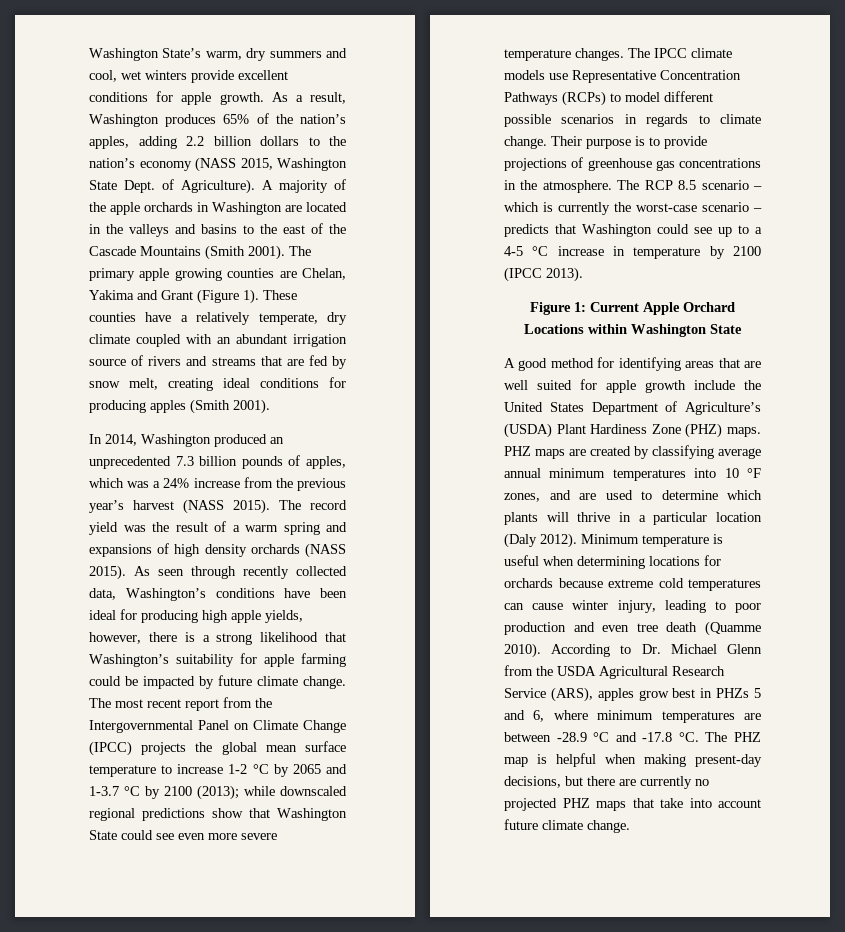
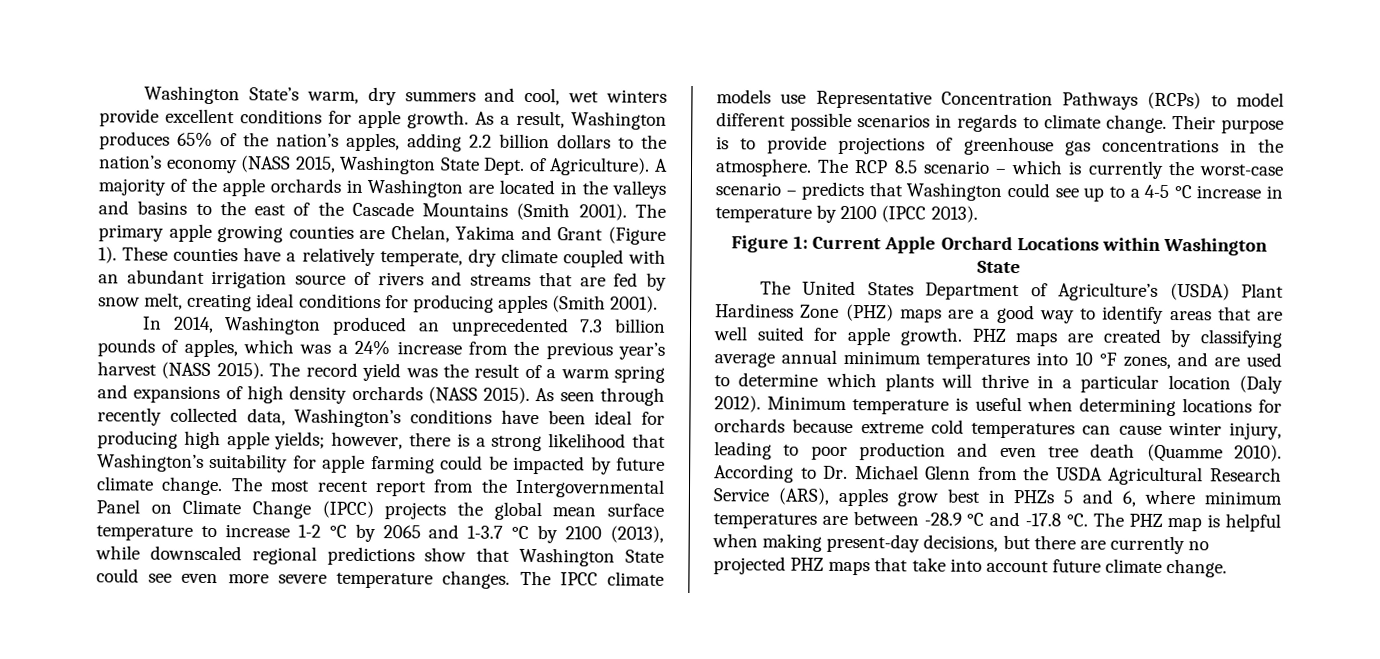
[265,610,303,623] yields, -> [274,431,326,450] yields;
[197,785,239,800] (2013); -> [610,525,665,543] (2013),
[504,357,761,371] [504,379,761,393] A good method for identifying areas that are well suited for apple growth include the -> [759,280,791,295] The
[727,427,761,437] maps. -> [899,304,1283,324] [713,326,963,346] maps are a good way to identify areas that are well suited for apple growth.

